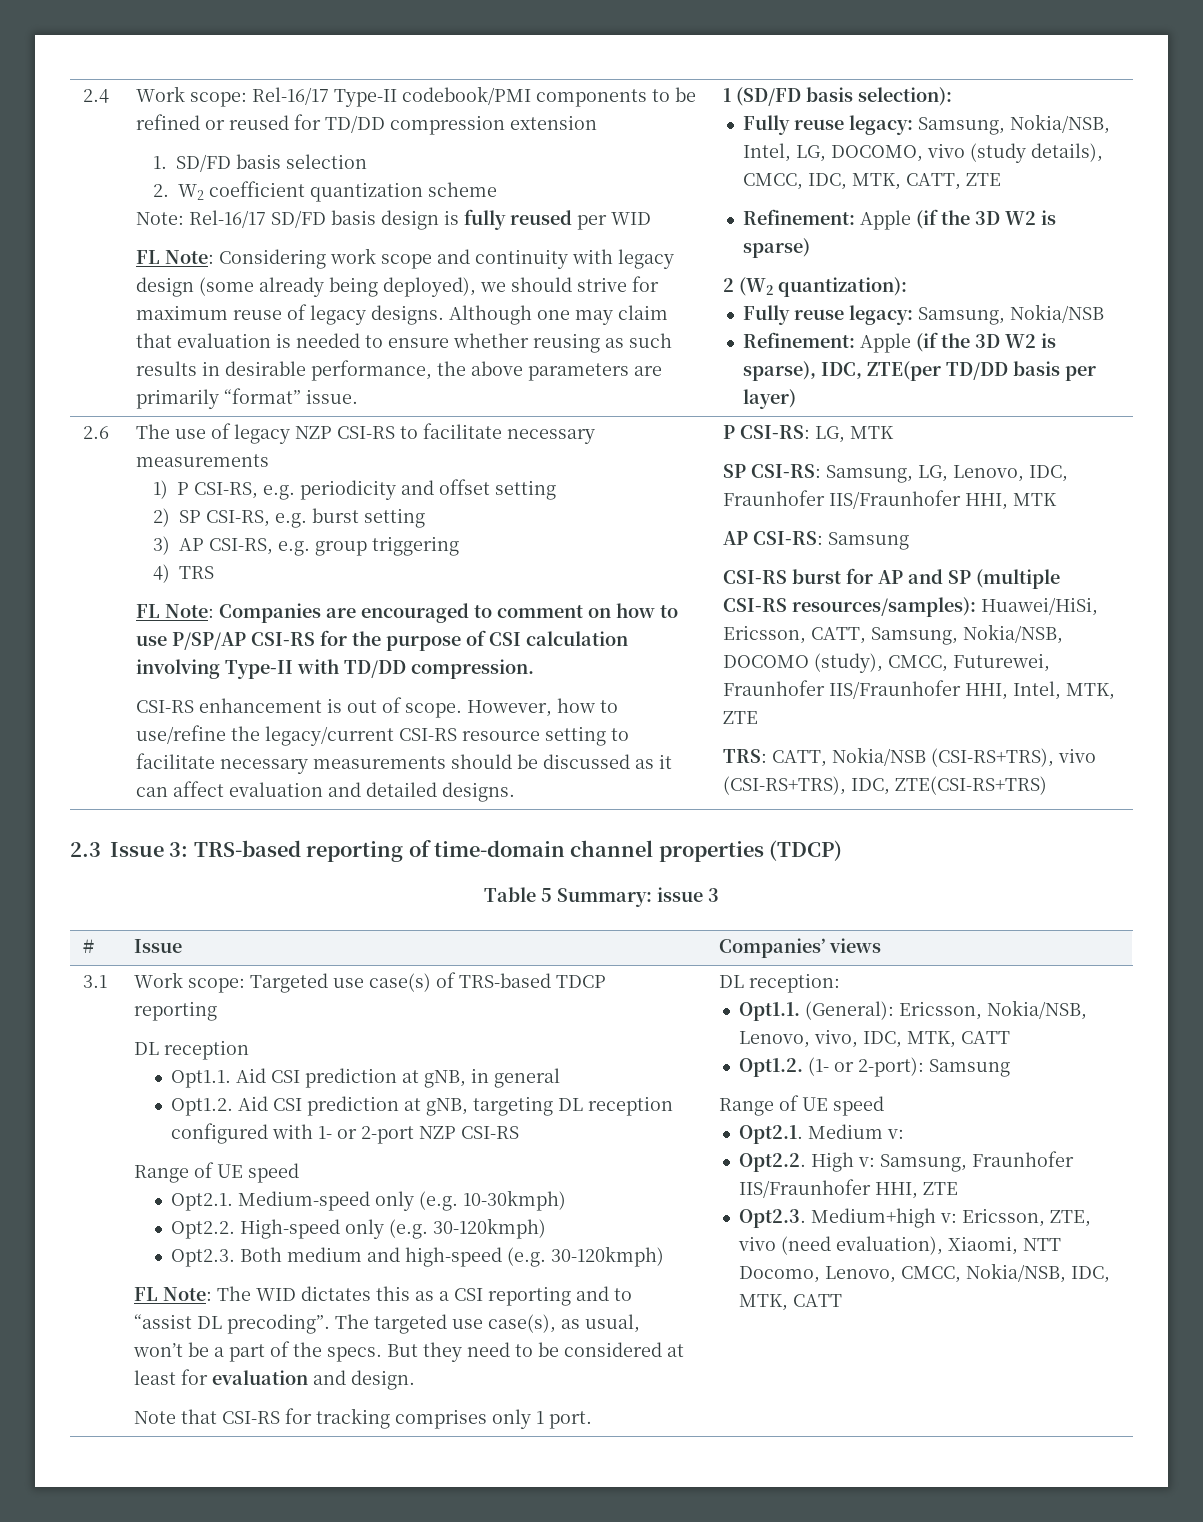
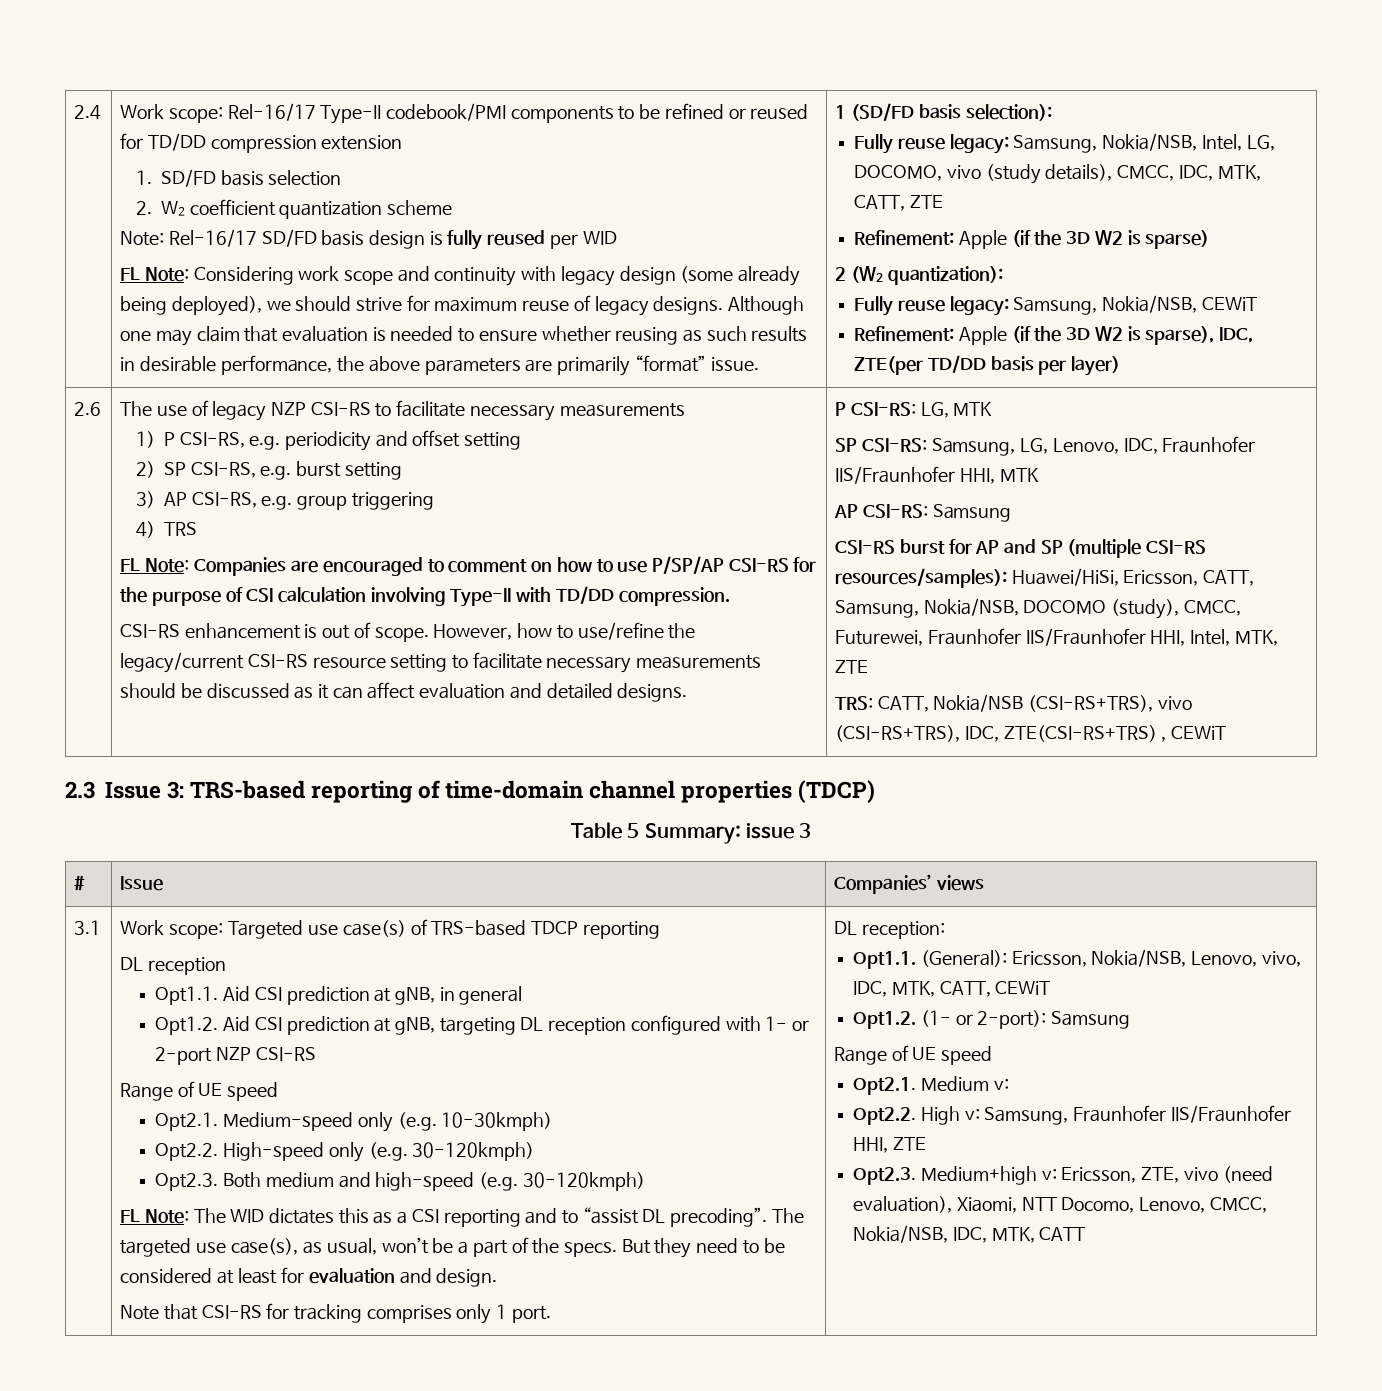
[1009,304,1104,323] Nokia/NSB -> [1102,295,1257,313] Nokia/NSB, CEWiT
(1048, 785) none -> [1161,726,1226,742] , CEWiT
[960,1031,1010,1044] CATT -> [939,981,1051,997] CATT, CEWiT

